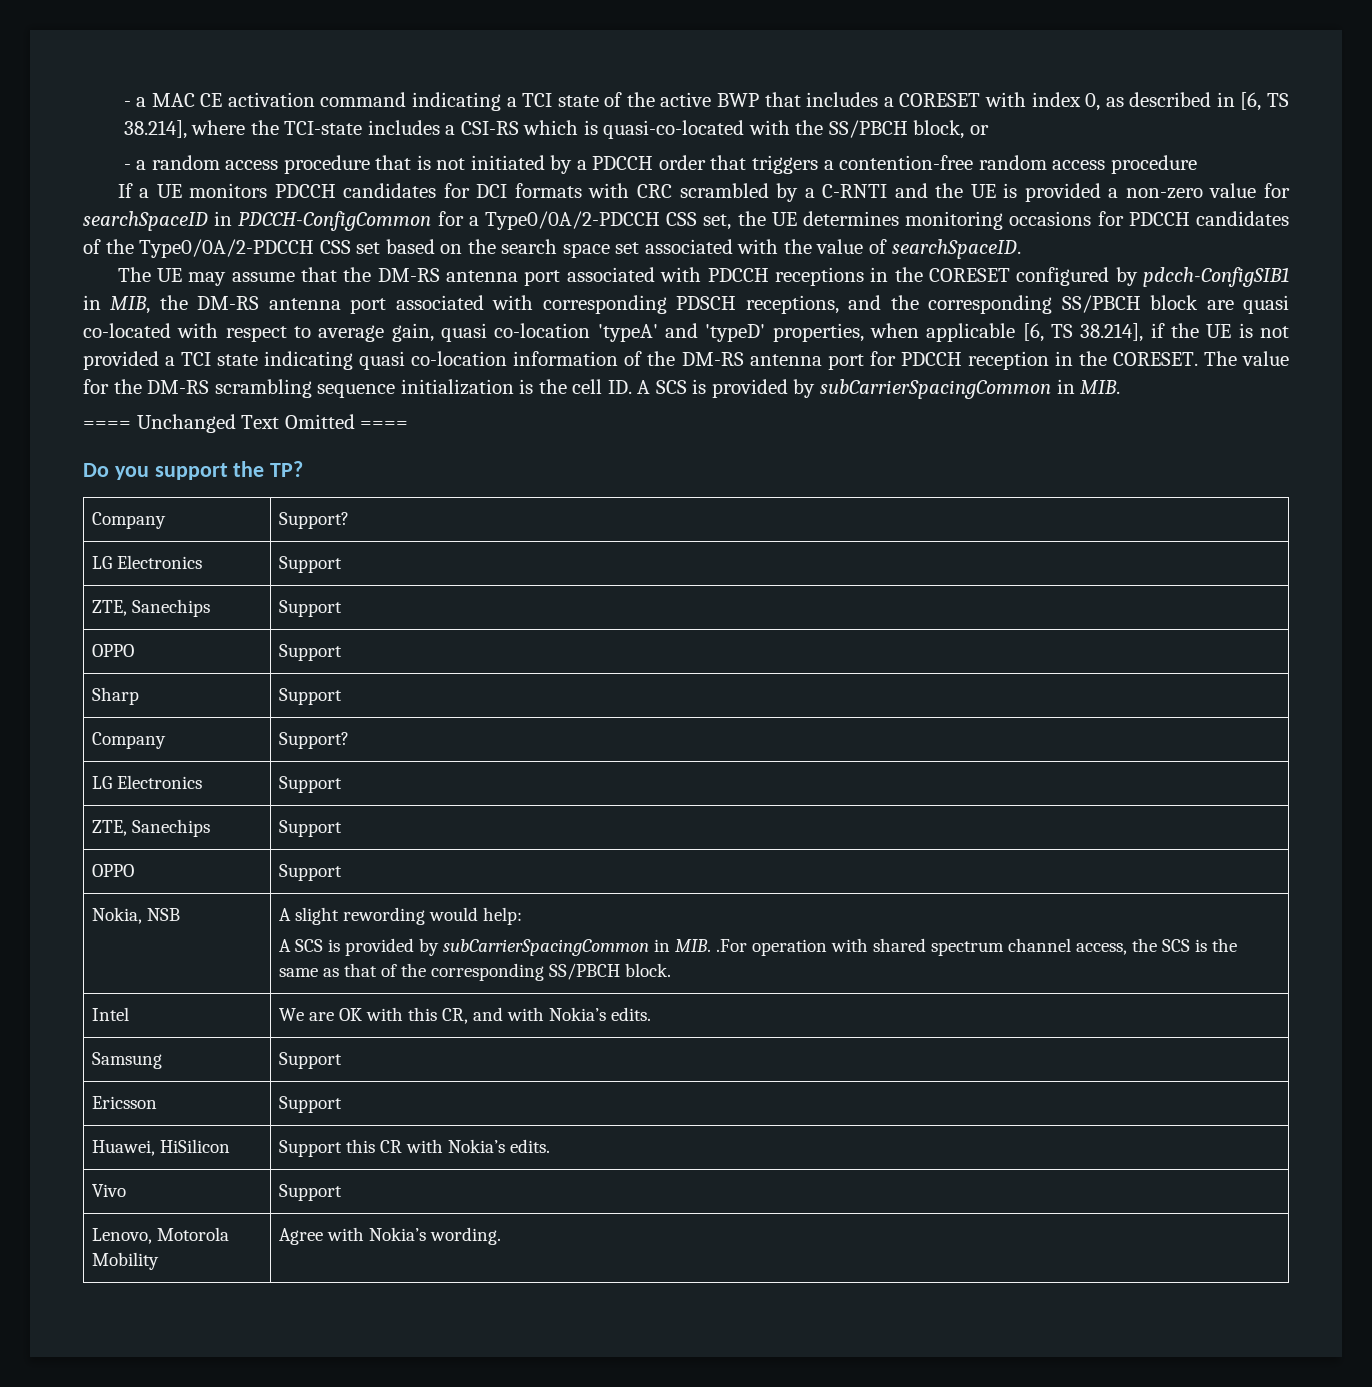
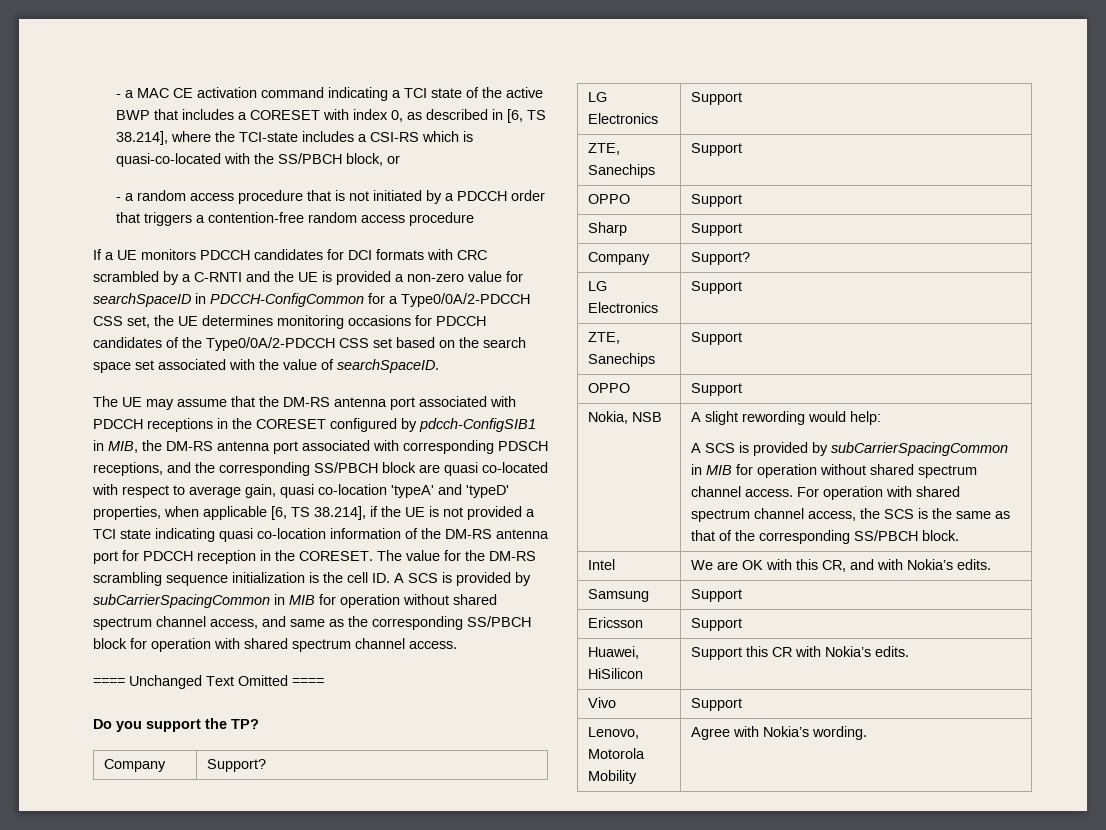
[1080,380,1121,394] MIB. -> [289,594,497,608] [93,616,531,630] [93,638,457,652] MIB for operation without shared spectrum channel access, and same as the corresponding SS/PBCH block for operation with shared spectrum channel access.
[674,939,747,952] MIB. .For -> [706,464,978,478] [691,486,820,497] MIB for operation without shared spectrum channel access. For

